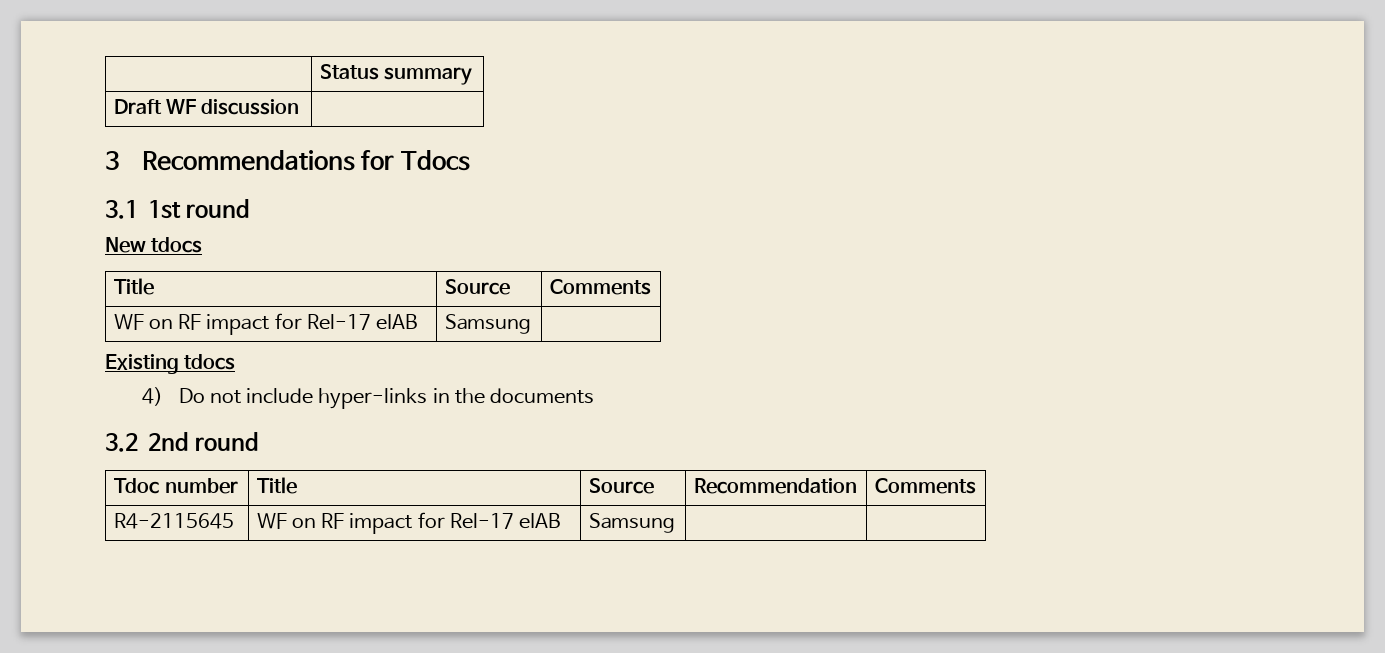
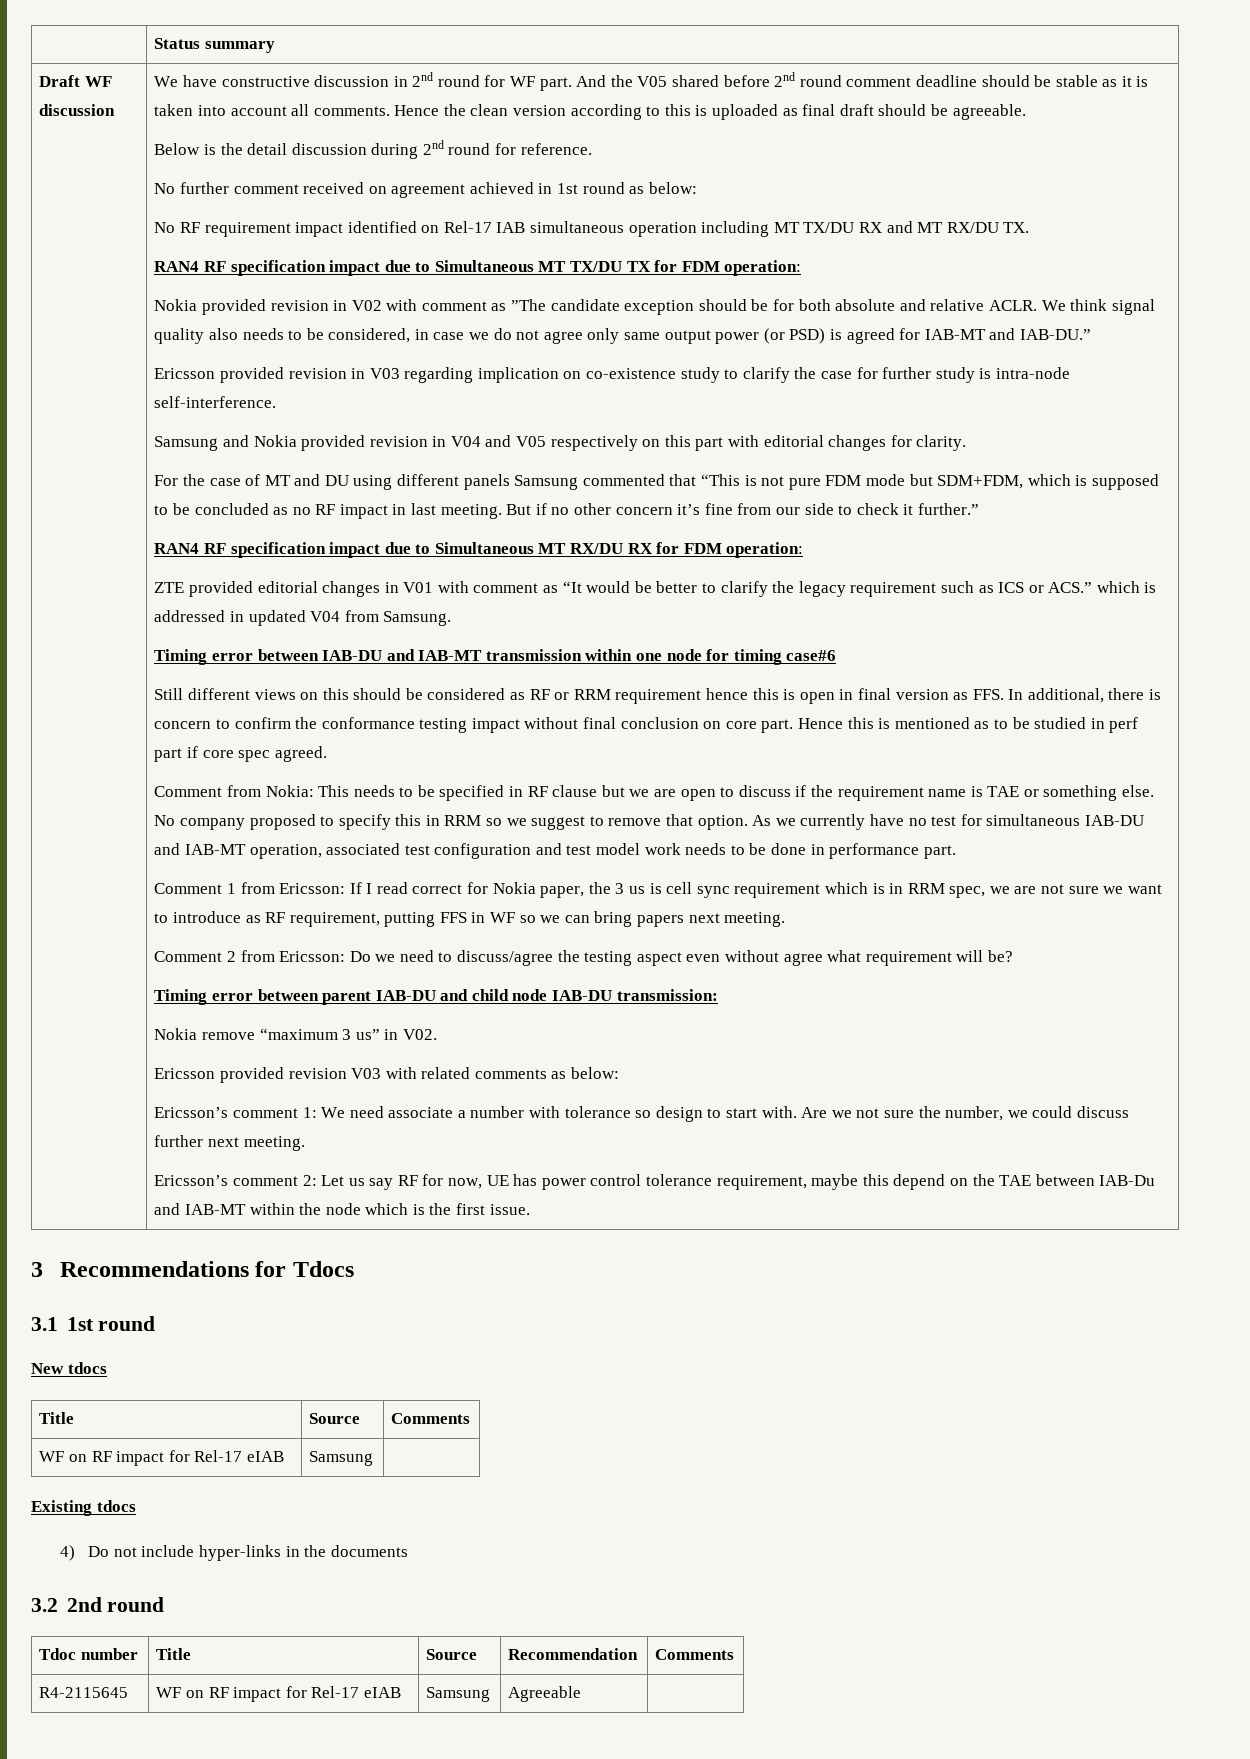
(300, 107) none -> [154,72,1149,91] [154,104,1026,120] [154,140,592,159] [154,182,697,198] [154,221,1030,237] [154,260,802,276] [154,299,1155,315] [154,328,1091,344] [154,367,1070,383] [154,396,277,408] [154,435,967,451] [154,474,1159,490] [154,503,979,519] [154,542,804,558] [154,581,1157,597] [154,610,452,626] [154,649,837,665] [154,688,1162,704] [154,717,1139,733] [154,746,327,762] [154,785,1155,801] [154,814,1144,830] [154,843,956,859] [154,882,1162,898] [154,911,786,927] [154,950,1013,966] [154,989,718,1005] [154,1028,437,1040] [154,1067,620,1083] [154,1106,1129,1122] [154,1135,305,1151] [154,1174,1156,1190] [154,1203,530,1215] We have constructive discussion in 2nd round for WF part. And the V05 shared before 2nd round comment deadline should be stable as it is taken into account all comments. Hence the clean version according to this is uploaded as final draft should be agreeable. // Below is the detail discussion during 2nd round for reference. // No further comment received on agreement achieved in 1st round as below: // No RF requirement impact identified on Rel-17 IAB simultaneous operation including MT TX/DU RX and MT RX/DU TX. // RAN4 RF specification impact due to Simultaneous MT TX/DU TX for FDM operation: // Nokia provided revision in V02 with comment as ”The candidate exception should be for both absolute and relative ACLR. We think signal quality also needs to be considered, in case we do not agree only same output power (or PSD) is agreed for IAB-MT and IAB-DU.” // Ericsson provided revision in V03 regarding implication on co-existence study to clarify the case for further study is intra-node self-interference. // Samsung and Nokia provided revision in V04 and V05 respectively on this part with editorial changes for clarity. // For the case of MT and DU using different panels Samsung commented that “This is not pure FDM mode but SDM+FDM, which is supposed to be concluded as no RF impact in last meeting. But if no other concern it’s fine from our side to check it further.” // RAN4 RF specification impact due to Simultaneous MT RX/DU RX for FDM operation: // ZTE provided editorial changes in V01 with comment as “It would be better to clarify the legacy requirement such as ICS or ACS.” which is addressed in updated V04 from Samsung. // Timing error between IAB-DU and IAB-MT transmission within one node for timing case#6 // Still different views on this should be considered as RF or RRM requirement hence this is open in final version as FFS. In additional, there is concern to confirm the conformance testing impact without final conclusion on core part. Hence this is mentioned as to be studied in perf part if core spec agreed. // Comment from Nokia: This needs to be specified in RF clause but we are open to discuss if the requirement name is TAE or something else. No company proposed to specify this in RRM so we suggest to remove that option. As we currently have no test for simultaneous IAB-DU and IAB-MT operation, associated test configuration and test model work needs to be done in performance part. // Comment 1 from Ericsson: If I read correct for Nokia paper, the 3 us is cell sync requirement which is in RRM spec, we are not sure we want to introduce as RF requirement, putting FFS in WF so we can bring papers next meeting. // Comment 2 from Ericsson: Do we need to discuss/agree the testing aspect even without agree what requirement will be? // Timing error between parent IAB-DU and child node IAB-DU transmission: // Nokia remove “maximum 3 us” in V02. // Ericsson provided revision V03 with related comments as below: // Ericsson’s comment 1: We need associate a number with tolerance so design to start with. Are we not sure the number, we could discuss further next meeting. // Ericsson’s comment 2: Let us say RF for now, UE has power control tolerance requirement, maybe this depend on the TAE between IAB-Du and IAB-MT within the node which is the first issue.
(676, 523) none -> [508,1686,582,1702] Agreeable

